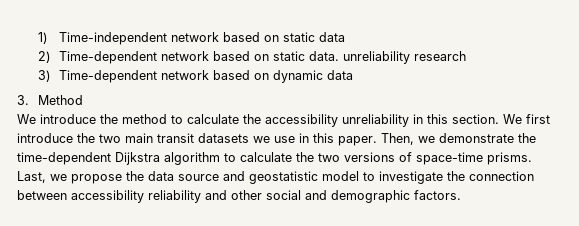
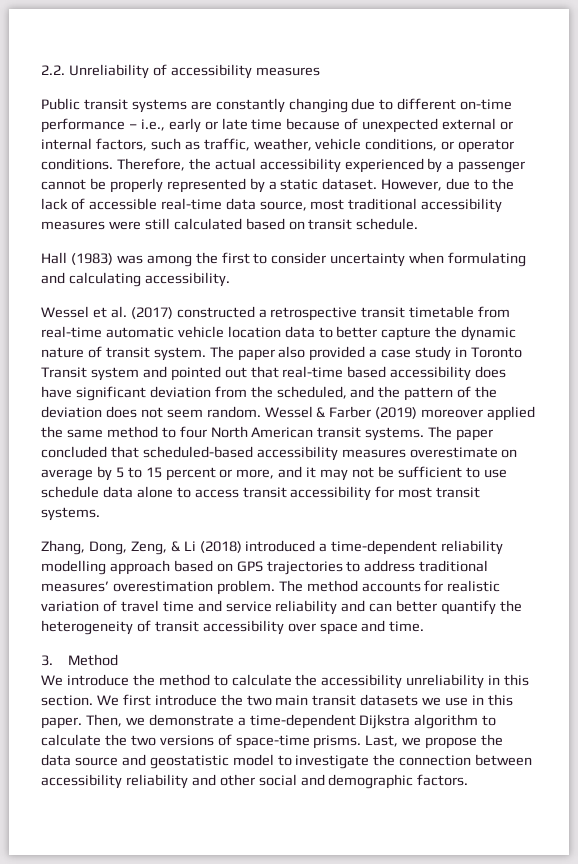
[37,32,345,45] [37,51,466,64] [37,70,353,83] 1) Time-independent network based on static data // 2) Time-dependent network based on static data. unreliability research // 3) Time-dependent network based on dynamic data -> [41,64,320,79] [41,98,513,113] [41,118,514,133] [41,138,515,153] [41,158,526,173] [41,178,515,193] [41,198,503,213] [41,218,419,230] [41,252,527,267] [41,272,230,287] [41,306,511,321] [41,326,517,341] [41,346,522,361] [41,366,507,381] [41,386,498,401] [41,406,536,421] [41,426,494,441] [41,446,518,461] [41,466,507,481] [41,486,481,501] [41,507,100,521] [41,540,504,555] [41,560,489,575] [41,580,501,595] [41,600,523,615] [41,620,425,635] 2.2. Unreliability of accessibility measures // Public transit systems are constantly changing due to different on-time performance – i.e., early or late time because of unexpected external or internal factors, such as traffic, weather, vehicle conditions, or operator conditions. Therefore, the actual accessibility experienced by a passenger cannot be properly represented by a static dataset. However, due to the lack of accessible real-time data source, most traditional accessibility measures were still calculated based on transit schedule. // Hall (1983) was among the first to consider uncertainty when formulating and calculating accessibility. // Wessel et al. (2017) constructed a retrospective transit timetable from real-time automatic vehicle location data to better capture the dynamic nature of transit system. The paper also provided a case study in Toronto Transit system and pointed out that real-time based accessibility does have significant deviation from the scheduled, and the pattern of the deviation does not seem random. Wessel & Farber (2019) moreover applied the same method to four North American transit systems. The paper concluded that scheduled-based accessibility measures overestimate on average by 5 to 15 percent or more, and it may not be sufficient to use schedule data alone to access transit accessibility for most transit systems. // Zhang, Dong, Zeng, & Li (2018) introduced a time-dependent reliability modelling approach based on GPS trajectories to address traditional measures’ overestimation problem. The method accounts for realistic variation of travel time and service reliability and can better quantify the heterogeneity of transit accessibility over space and time.
[518,133,536,143] the -> [237,717,246,726] a

